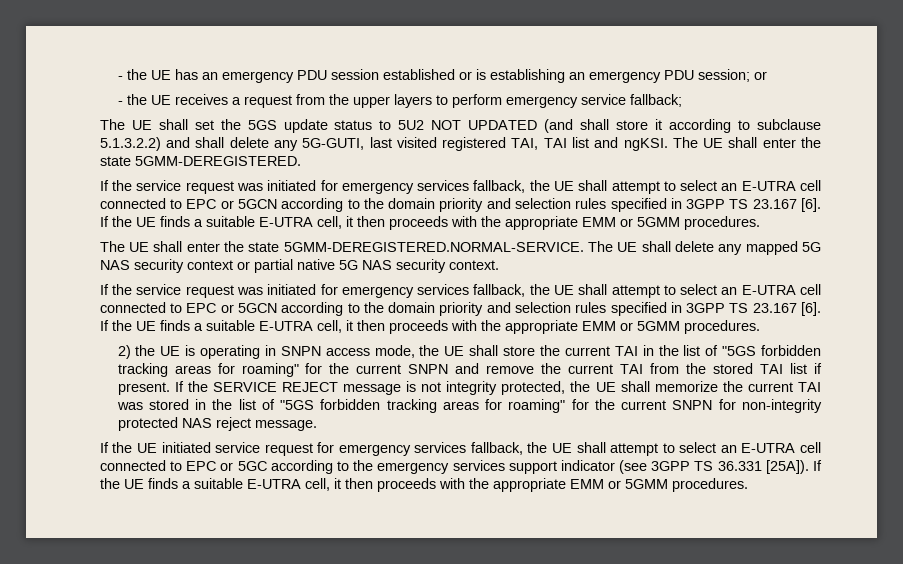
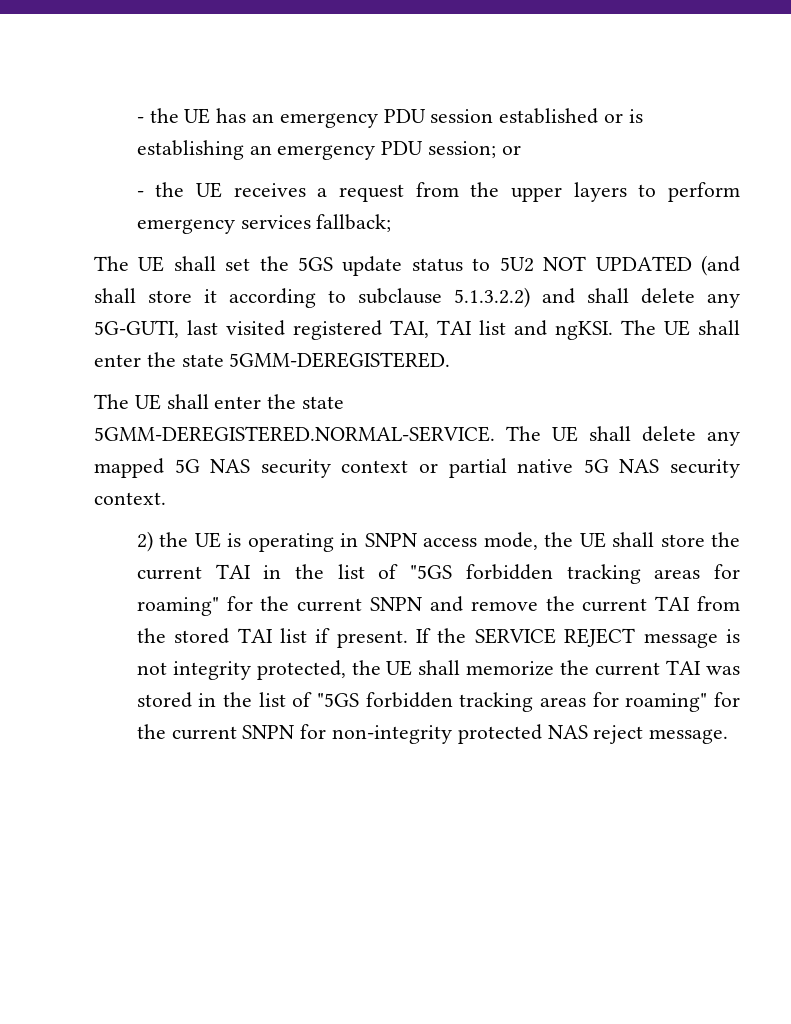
[580,94,626,105] service -> [240,215,311,229] services
[99,180,821,194] [99,198,821,212] [99,216,760,230] // If the service request was initiated for emergency services fallback, the UE shall attempt to select an E-UTRA cell connected to EPC or 5GCN according to the domain priority and selection rules specified in 3GPP TS 23.167 [6]. If the UE finds a suitable E-UTRA cell, it then proceeds with the appropriate EMM or 5GMM procedures. -> (451, 360) none
[99,284,821,298] [99,302,821,316] [99,320,760,334] // If the service request was initiated for emergency services fallback, the UE shall attempt to select an E-UTRA cell connected to EPC or 5GCN according to the domain priority and selection rules specified in 3GPP TS 23.167 [6]. If the UE finds a suitable E-UTRA cell, it then proceeds with the appropriate EMM or 5GMM procedures. -> (166, 498) none
[99,442,822,456] [99,460,823,474] [99,478,748,492] // If the UE initiated service request for emergency services fallback, the UE shall attempt to select an E-UTRA cell connected to EPC or 5GC according to the emergency services support indicator (see 3GPP TS 36.331 [25A]). If the UE finds a suitable E-UTRA cell, it then proceeds with the appropriate EMM or 5GMM procedures. -> (729, 736) none

